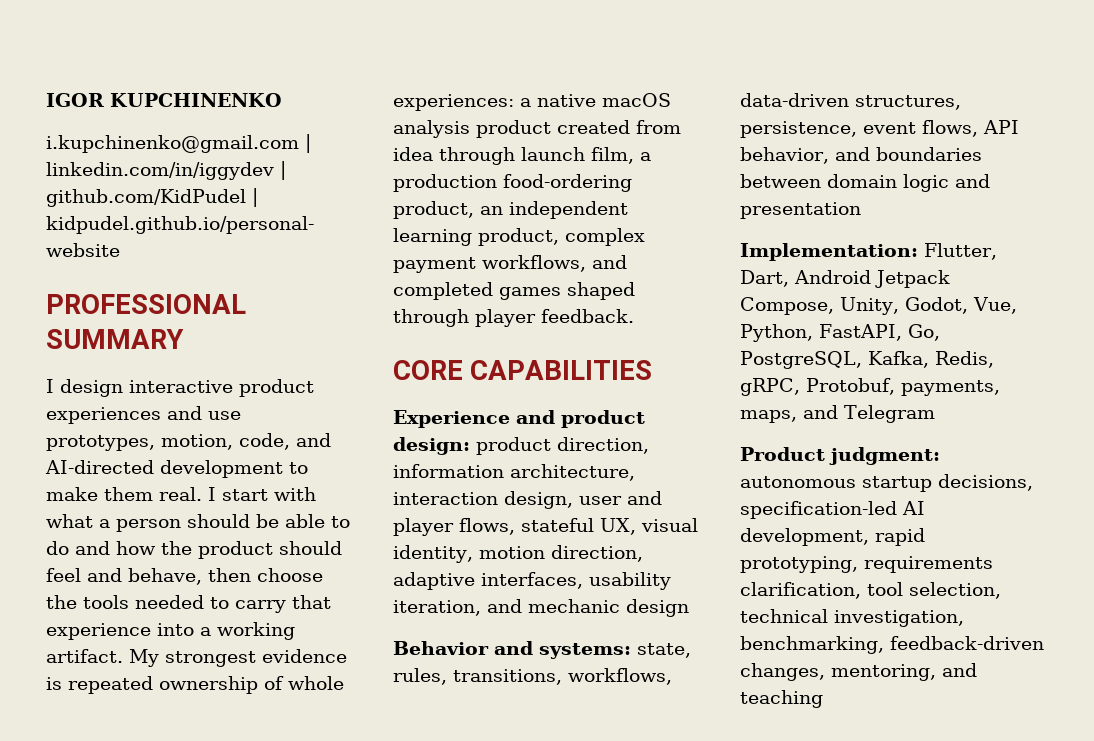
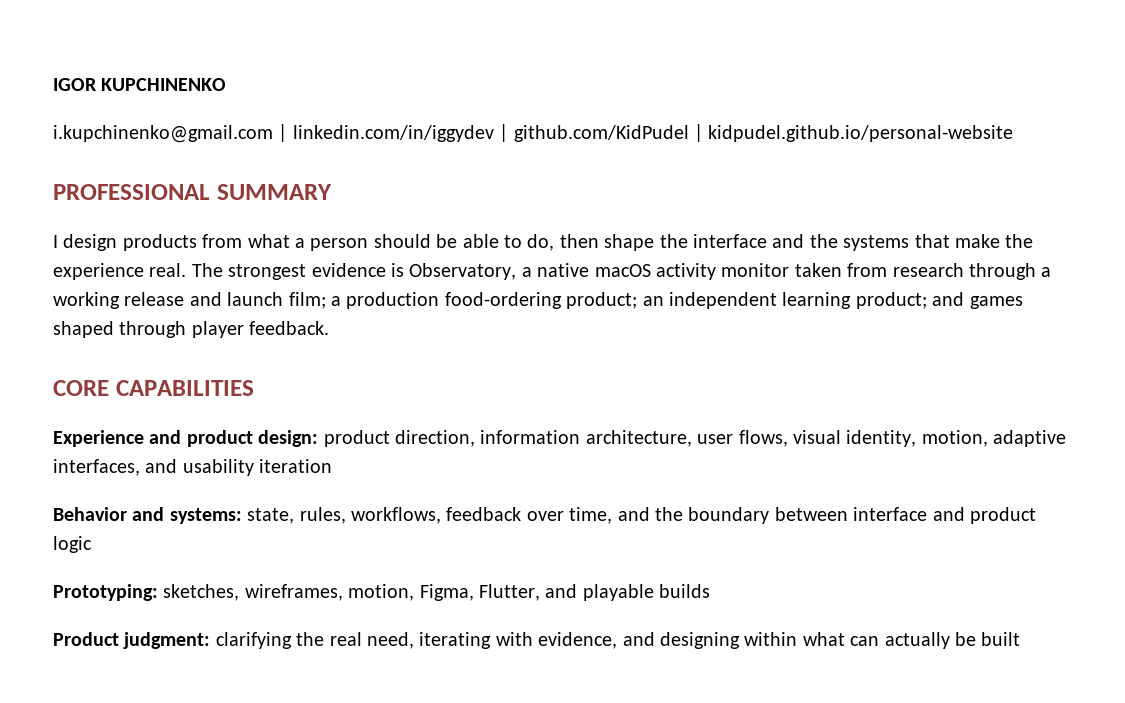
[129,379,314,397] [46,406,241,424] [46,433,331,451] [45,460,308,478] [46,487,316,501] interactive product experiences and use prototypes, motion, code, and AI-directed development to make them real. I start with -> [122,234,243,251] products from
[46,541,342,559] [46,568,323,585] [46,595,331,613] [46,622,295,640] [46,649,347,667] [46,676,344,694] [393,93,671,111] [393,120,681,138] [393,147,634,165] do and how the product should feel and behave, then choose the tools needed to carry that experience into a working artifact. My strongest evidence is repeated ownership of whole experiences: a native macOS analysis product created from idea through launch film, -> [527,234,1034,251] [53,263,1052,280] [53,292,326,309] do, then shape the interface and the systems that make the experience real. The strongest evidence is Observatory, a native macOS activity monitor taken from research through a working release and launch film;
[393,201,474,219] product, -> [566,292,638,309] product;
[478,228,645,246] [393,255,627,273] [393,282,493,300] product, complex payment workflows, and completed -> [855,292,965,309] product; and
[393,491,662,509] [393,518,698,536] [393,545,643,563] [393,572,671,590] [393,599,689,617] interaction design, user and player flows, stateful UX, visual identity, motion direction, adaptive interfaces, usability iteration, and mechanic design -> [697,430,1067,447] [53,459,333,476] user flows, visual identity, motion, adaptive interfaces, and usability iteration
[453,668,672,685] [740,93,961,110] [740,120,1019,138] [740,147,982,164] [740,174,990,192] [740,202,861,219] [740,243,997,261] [740,270,950,288] [740,297,1017,315] [740,324,940,342] [740,351,994,369] [740,378,1000,396] [740,405,935,423] [740,447,940,465] [740,474,1033,492] [740,501,925,519] [740,528,925,546] [740,556,993,573] [740,582,1001,599] [740,609,964,627] [740,636,1044,654] [740,663,977,681] [740,690,823,708] transitions, workflows, data-driven structures, persistence, event flows, API behavior, and boundaries between domain logic and presentation // Implementation: Flutter, Dart, Android Jetpack Compose, Unity, Godot, Vue, Python, FastAPI, Go, PostgreSQL, Kafka, Redis, gRPC, Protobuf, payments, maps, and Telegram // Product judgment: autonomous startup decisions, specification-led AI development, rapid prototyping, requirements clarification, tool selection, technical investigation, benchmarking, feedback-driven changes, mentoring, and teaching -> [351,507,1036,524] [53,536,92,553] [53,584,711,601] [53,632,1021,649] workflows, feedback over time, and the boundary between interface and product logic // Prototyping: sketches, wireframes, motion, Figma, Flutter, and playable builds // Product judgment: clarifying the real need, iterating with evidence, and designing within what can actually be built

